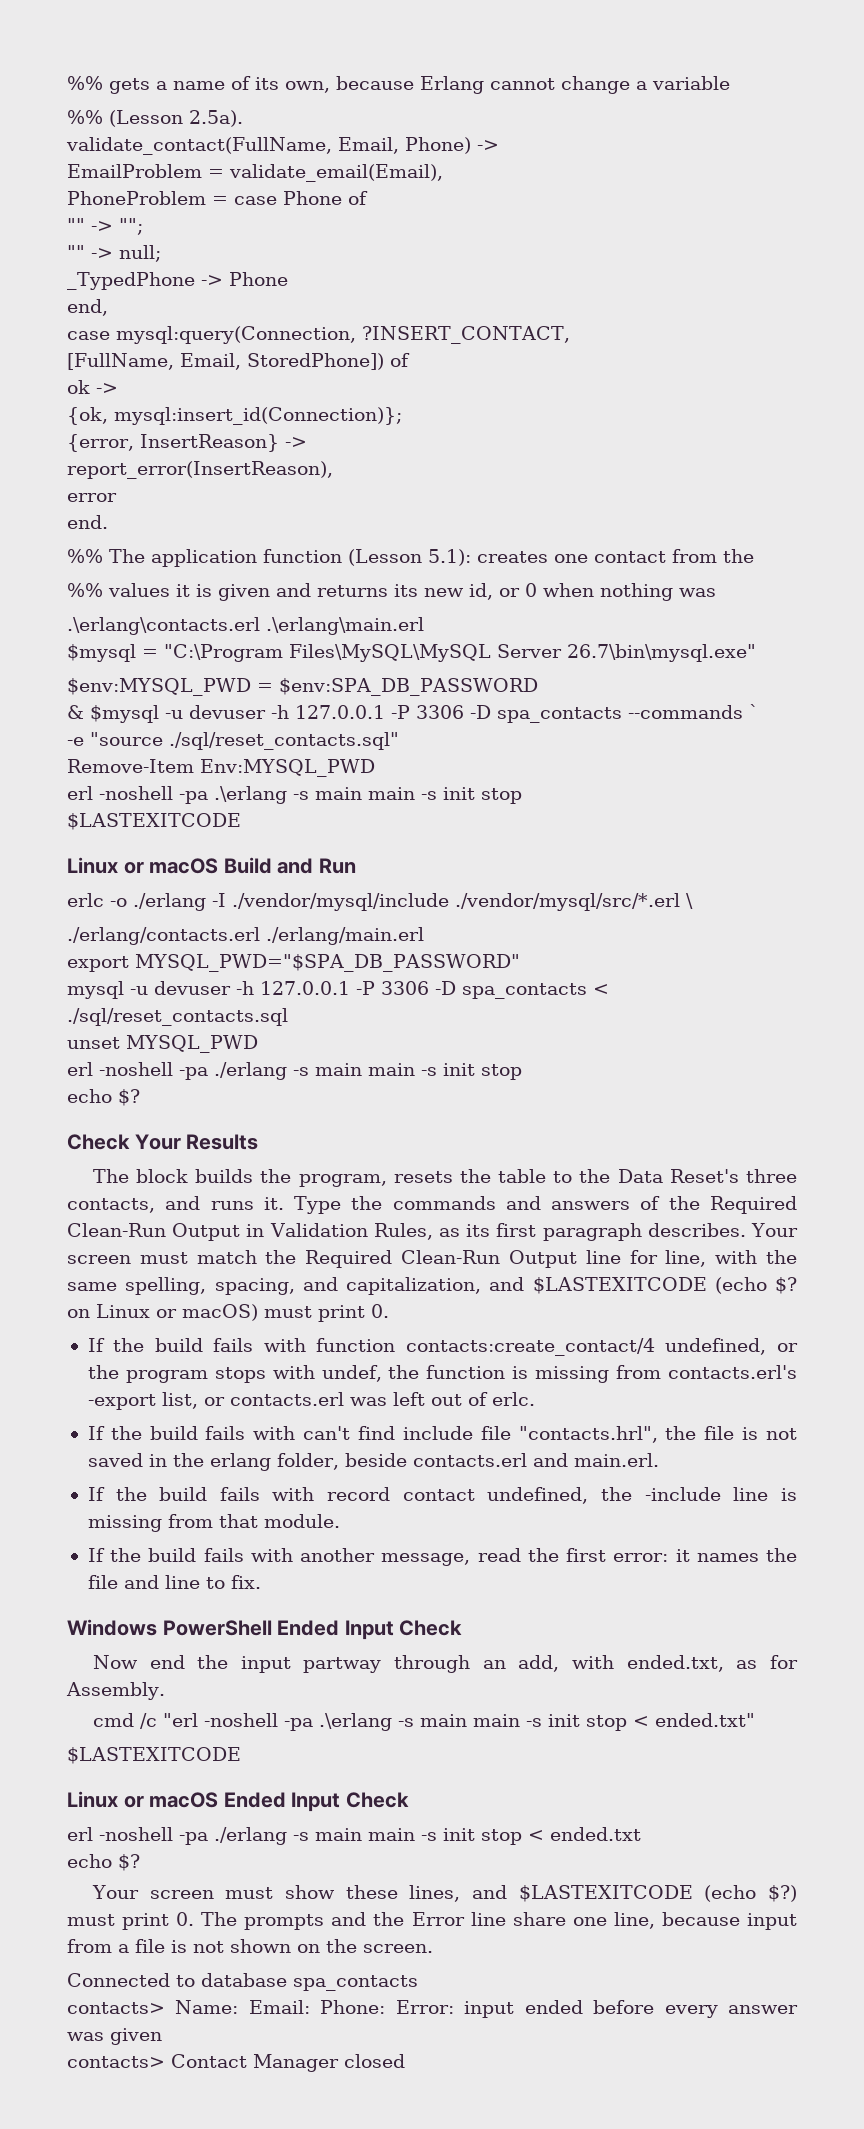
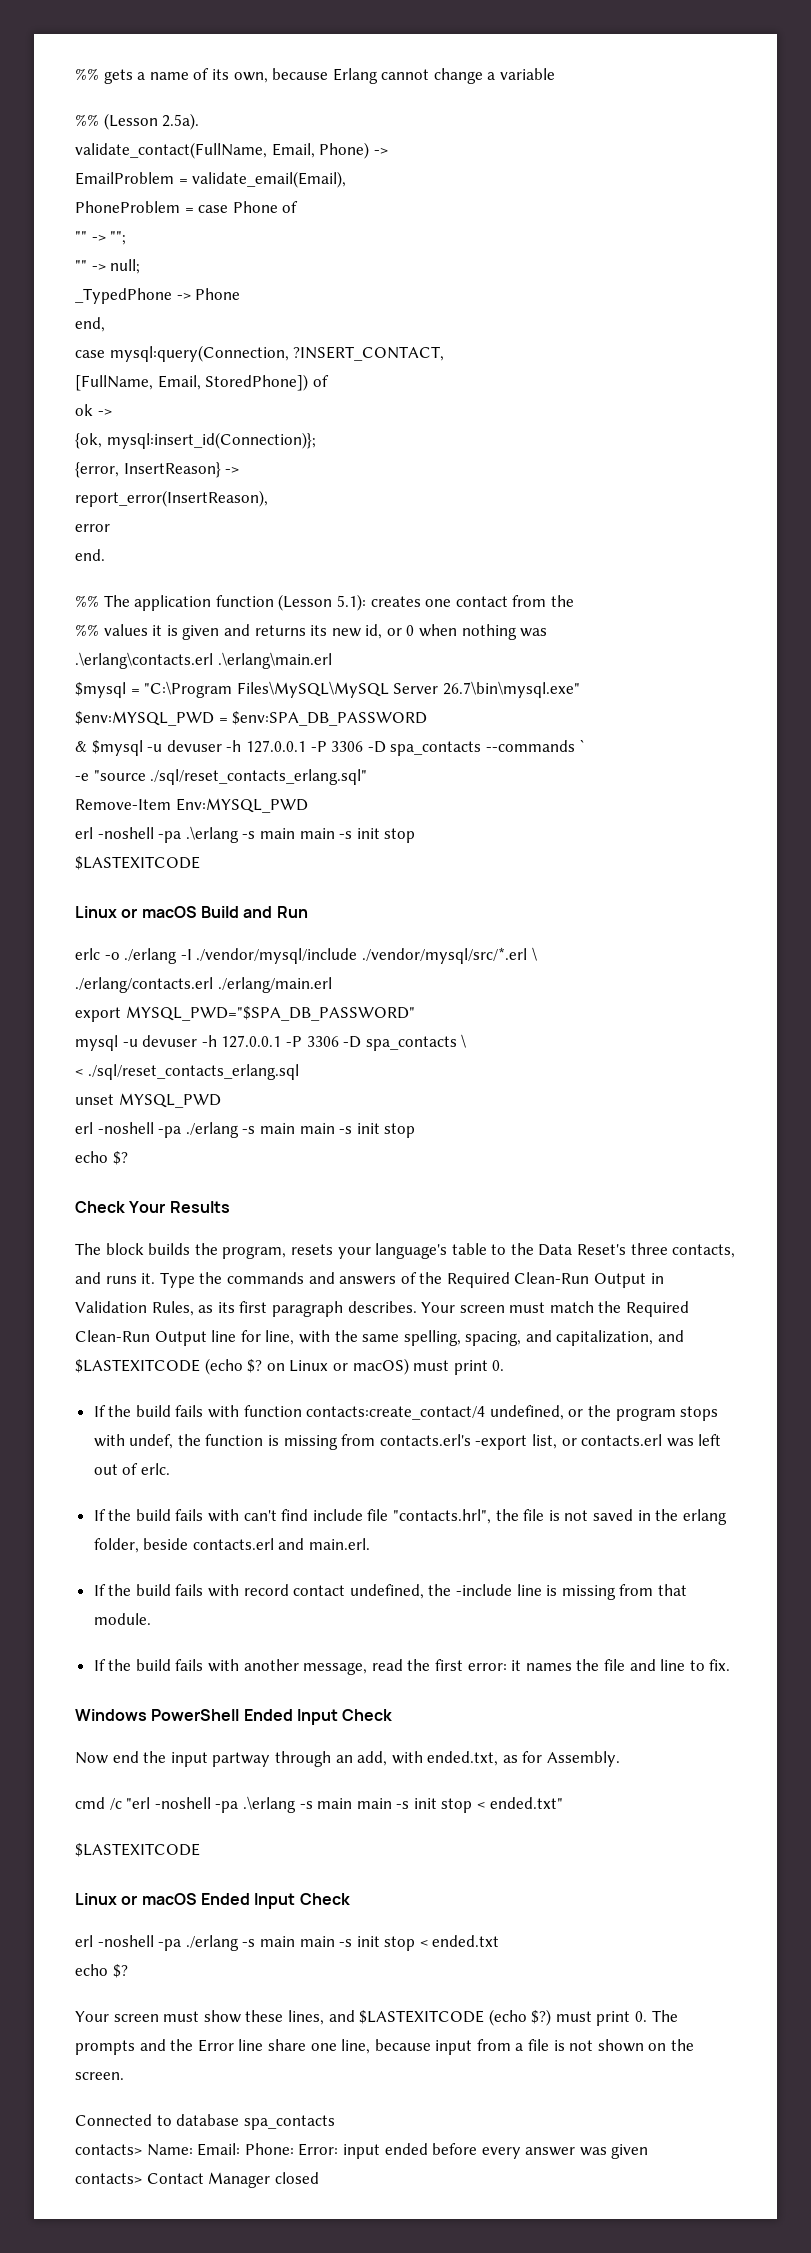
[169,732,399,750] ./sql/reset_contacts.sql" -> [150,769,368,785] ./sql/reset_contacts_erlang.sql"
[593,984,609,995] [67,1008,288,1026] < ./sql/reset_contacts.sql -> [461,1034,467,1048] [75,1064,299,1080] \ // < ./sql/reset_contacts_erlang.sql
[459,1169,491,1183] the -> [337,1243,448,1259] your language's

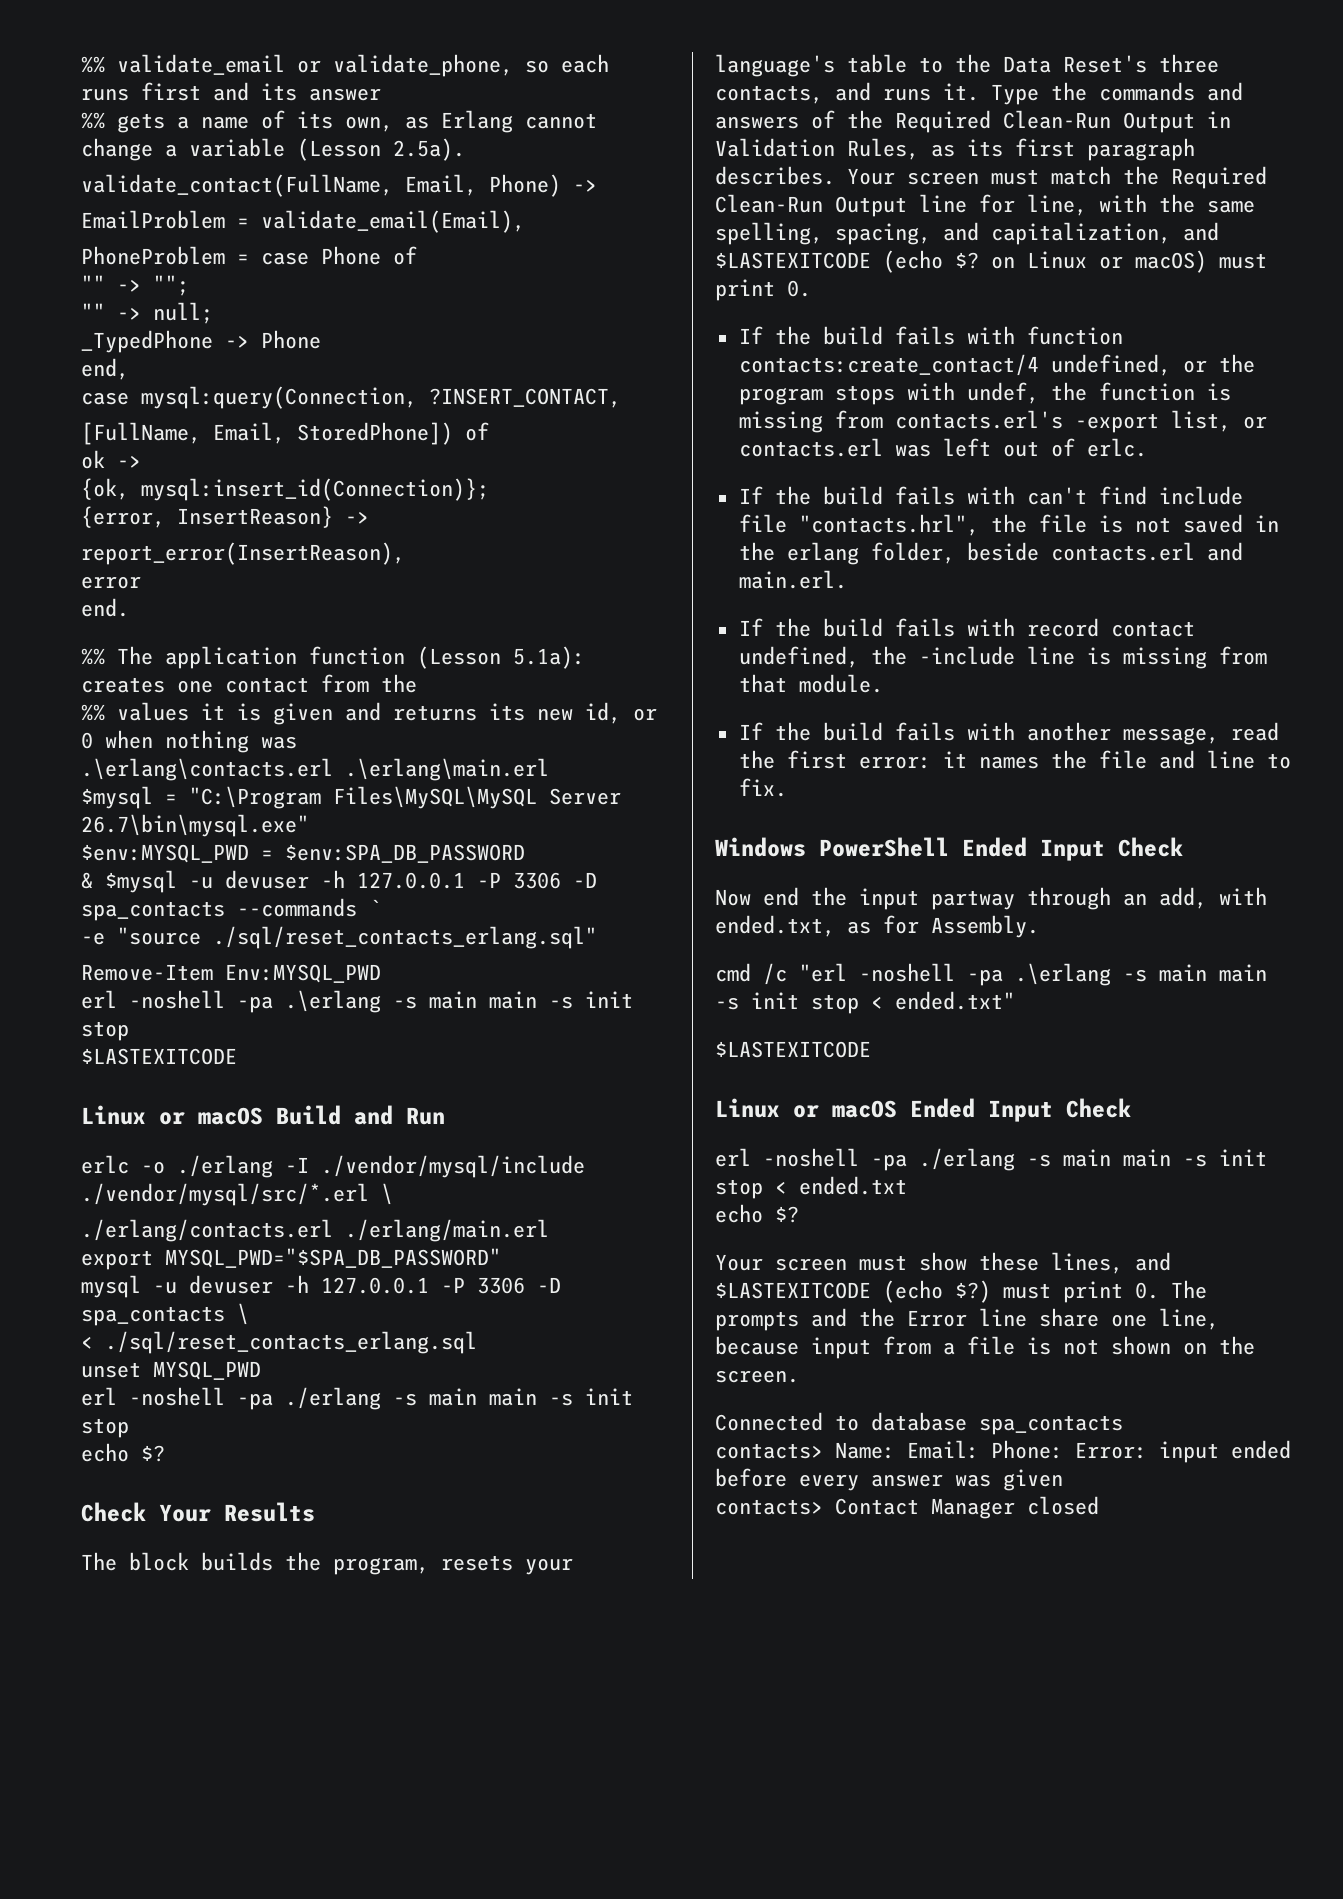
[75,68,99,80] %% -> [81,54,609,77] [81,82,381,101] [81,112,105,129] %% validate_email or validate_phone, so each runs first and its answer // %%
[272,68,329,80] because -> [405,116,429,129] as
[75,114,99,126] // %% -> (285, 147) none
[336,594,366,611] 5.1): -> [513,646,585,669] 5.1a):

